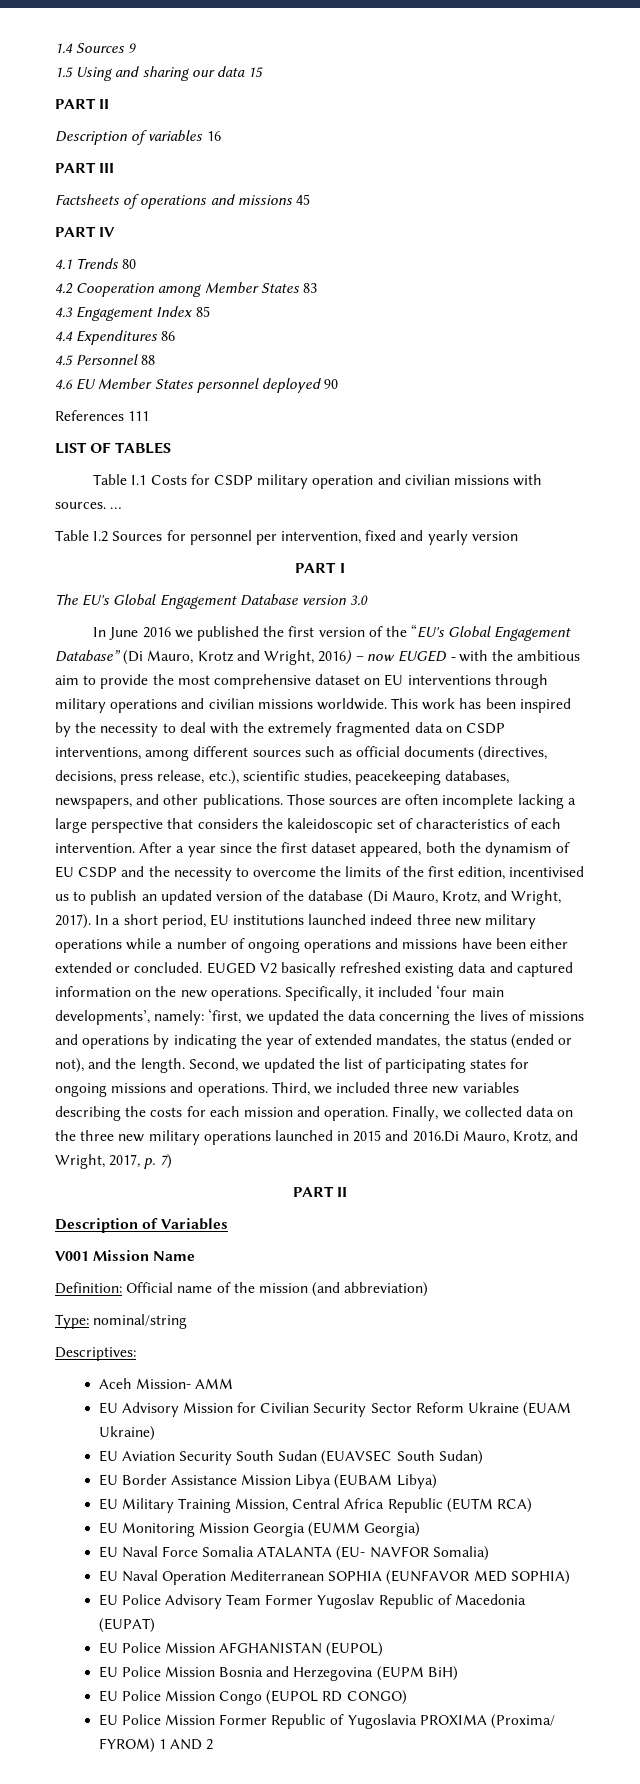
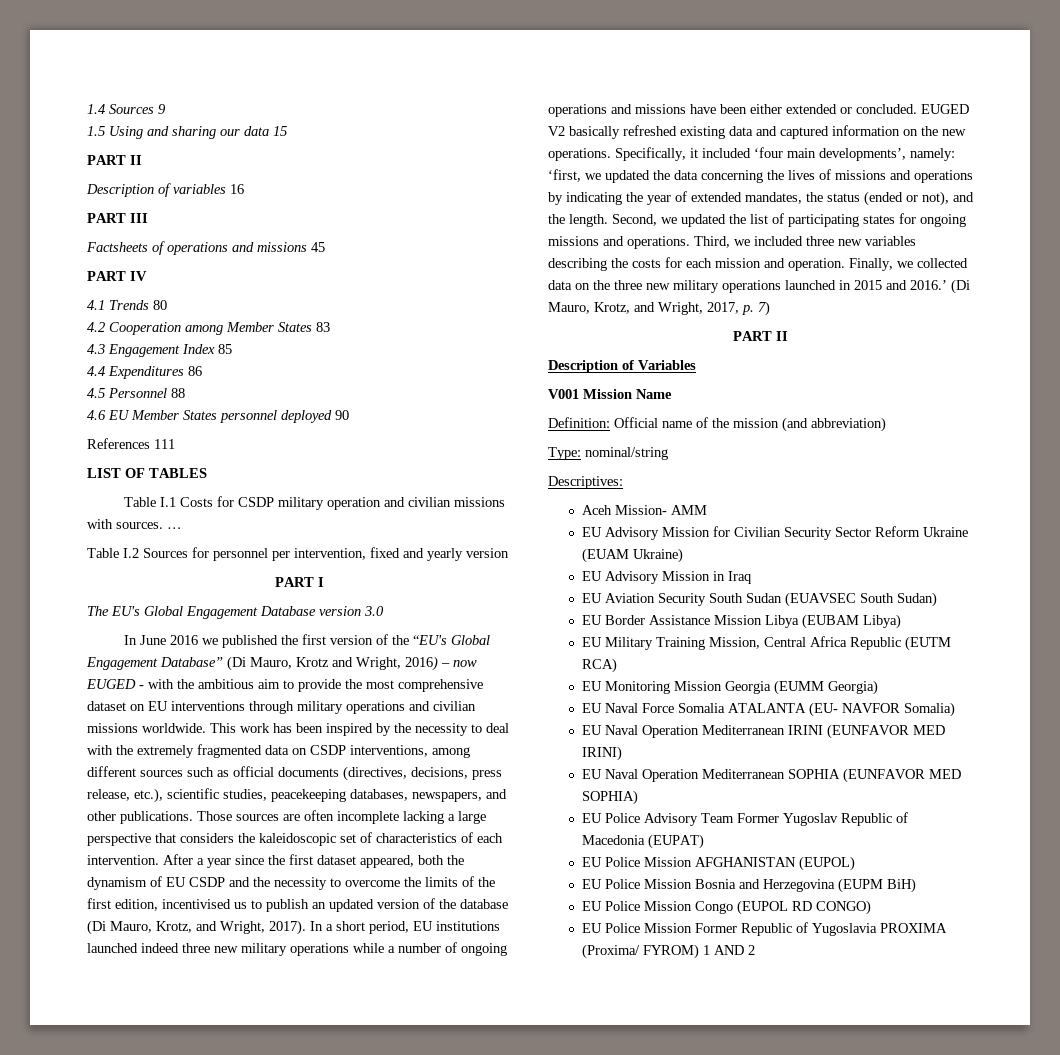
[412,1131,459,1142] 2016.Di -> [910,279,970,294] 2016.’ (Di
(155, 1433) none -> [582,571,752,584] // EU Advisory Mission in Iraq
(489, 1553) none -> [582,724,946,739] [582,746,623,761] // EU Naval Operation Mediterranean IRINI (EUNFAVOR MED IRINI)

